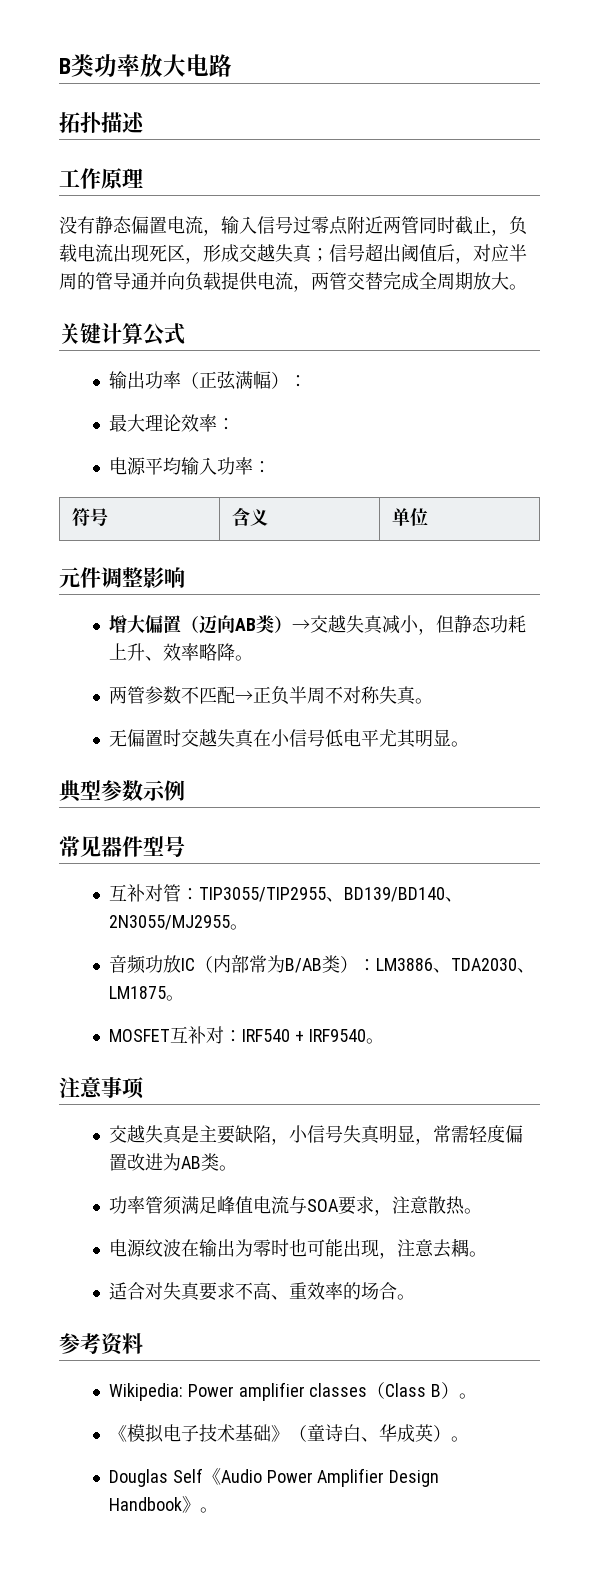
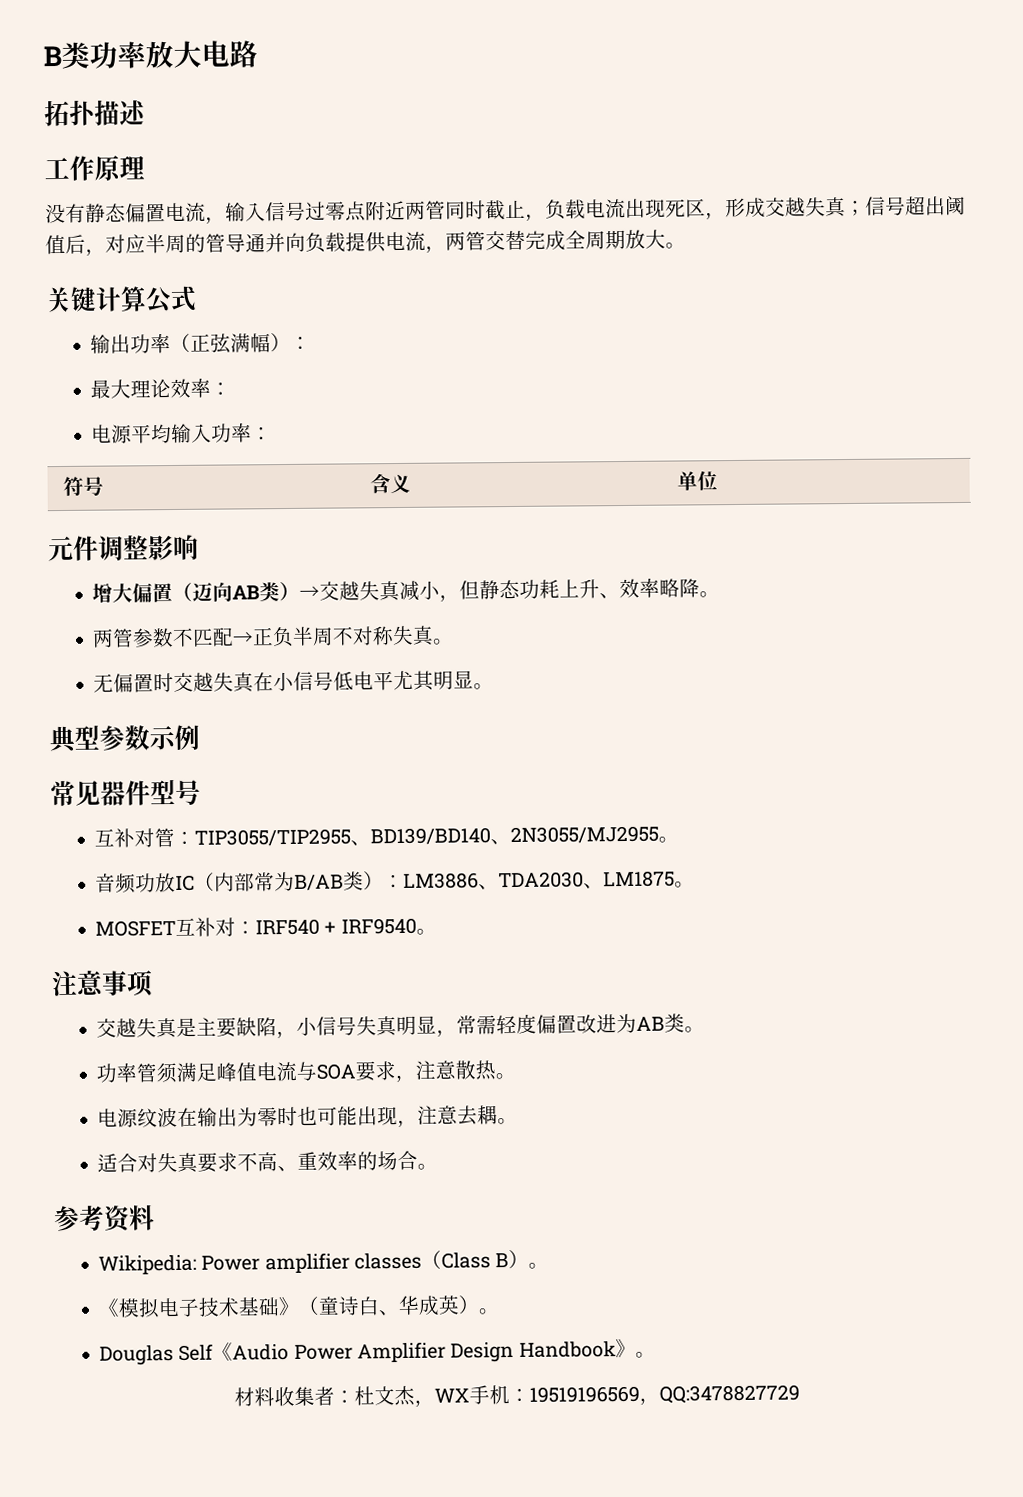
(218, 1510) none -> [234,1384,800,1407] // 材料收集者：杜文杰，WX手机：19519196569，QQ:3478827729

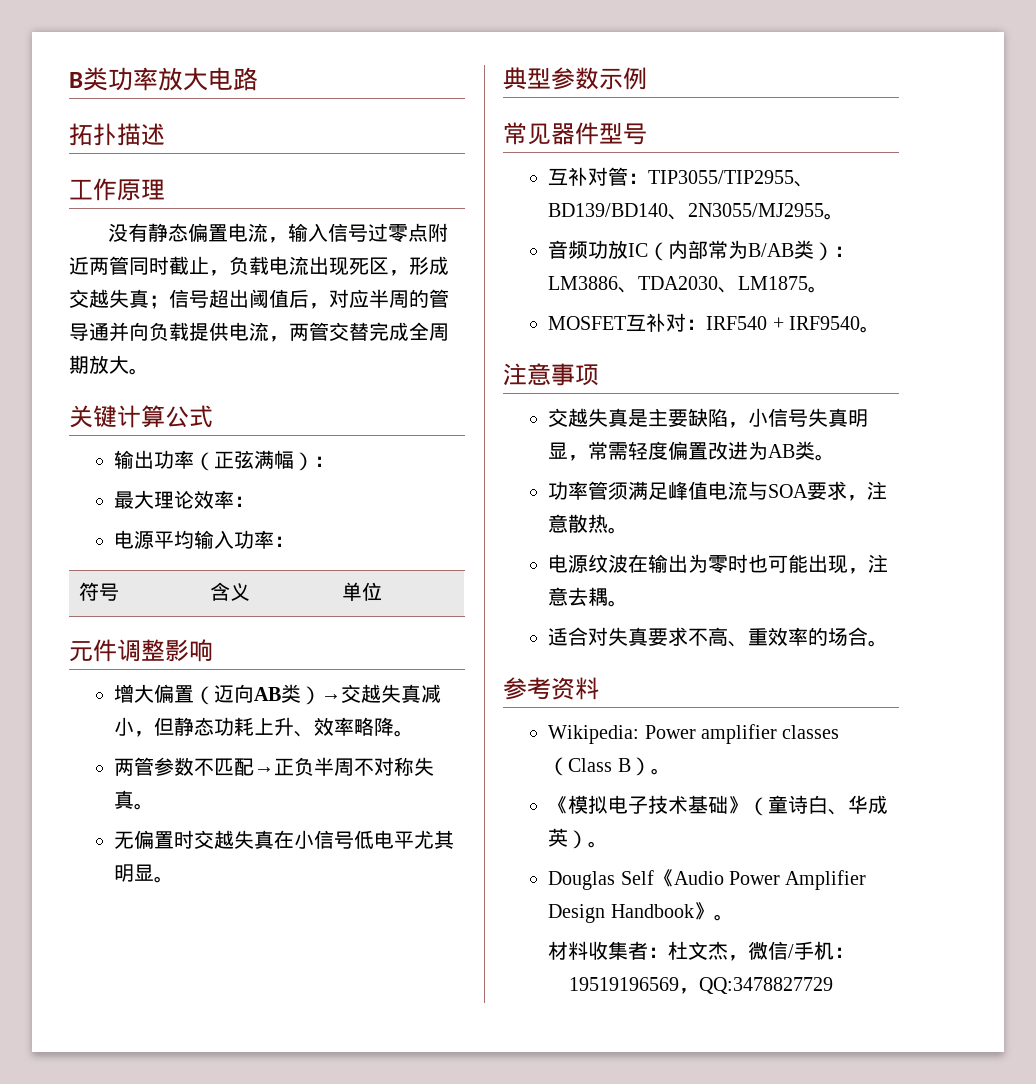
[434,1388,470,1403] WX -> [748,941,794,960] 微信/

